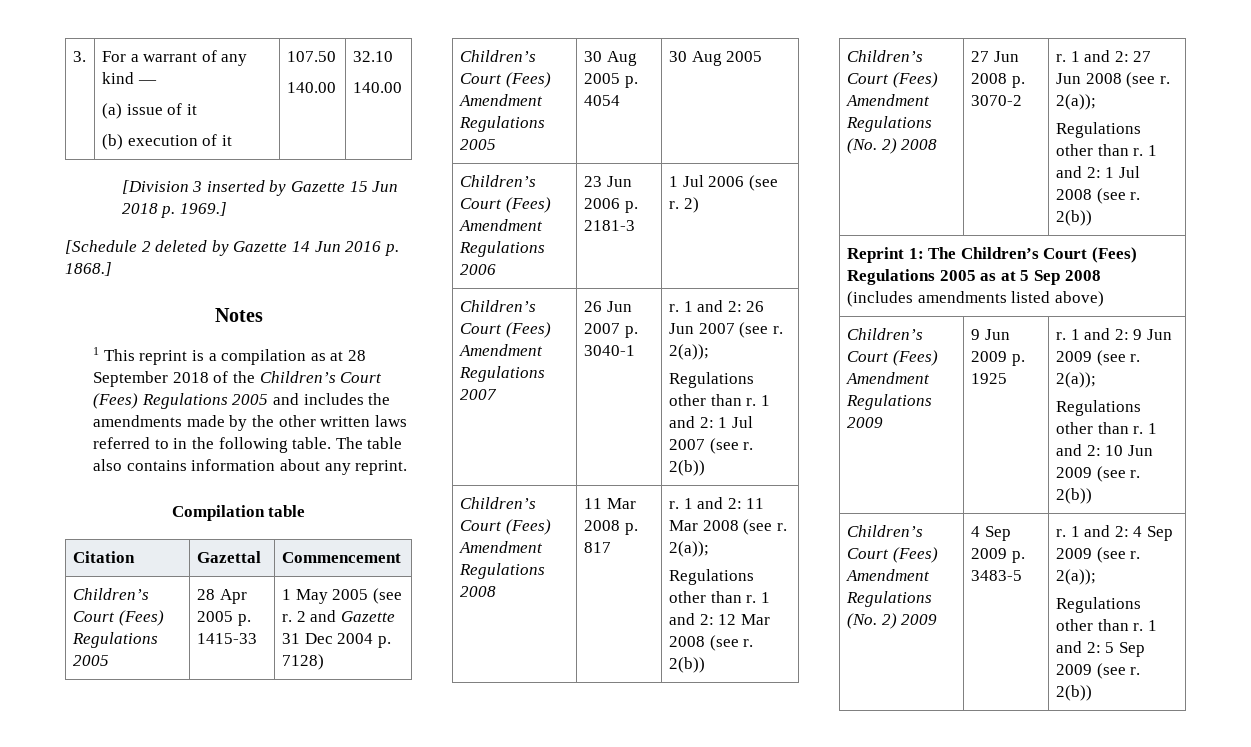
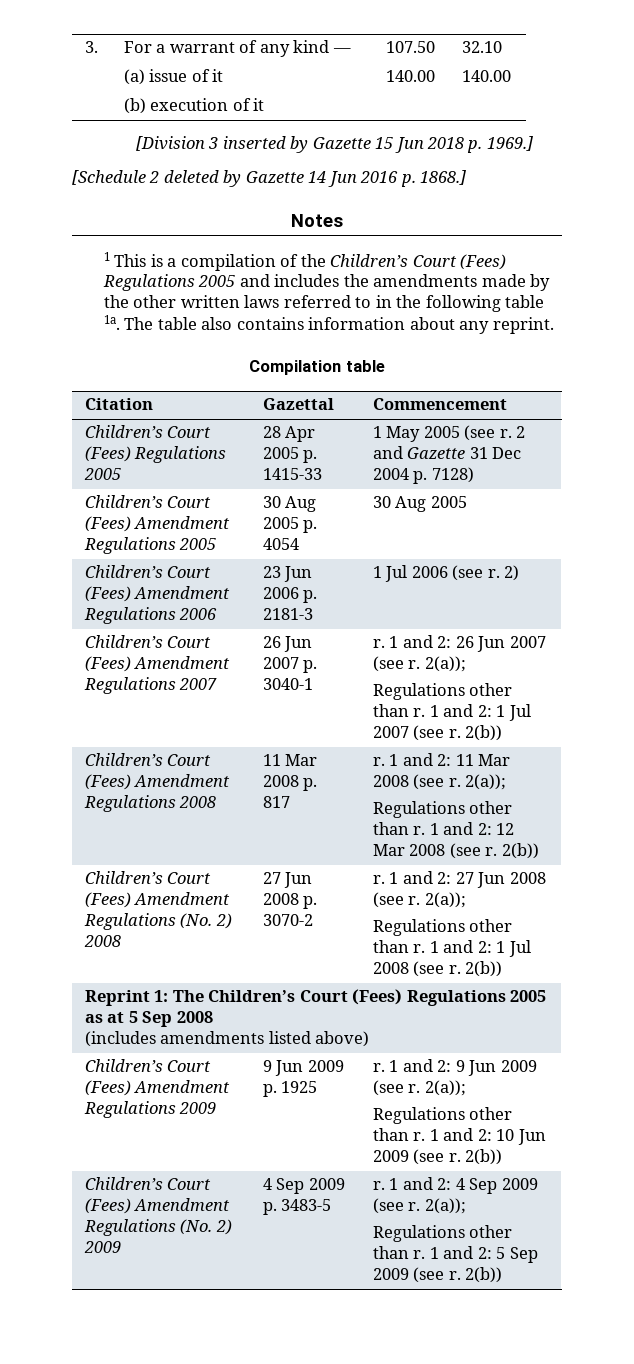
[139,350,188,365] reprint -> (147, 260) none
[310,350,367,361] [93,371,209,387] as at 28 September 2018 -> (276, 262) none
[292,437,332,449] table. -> [505,295,545,308] [103,315,120,330] table 1a.

